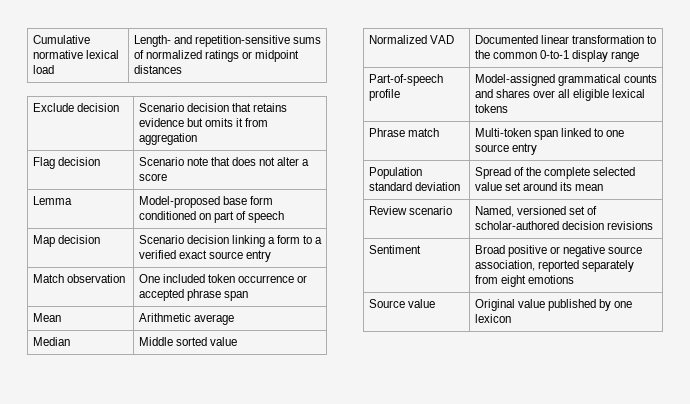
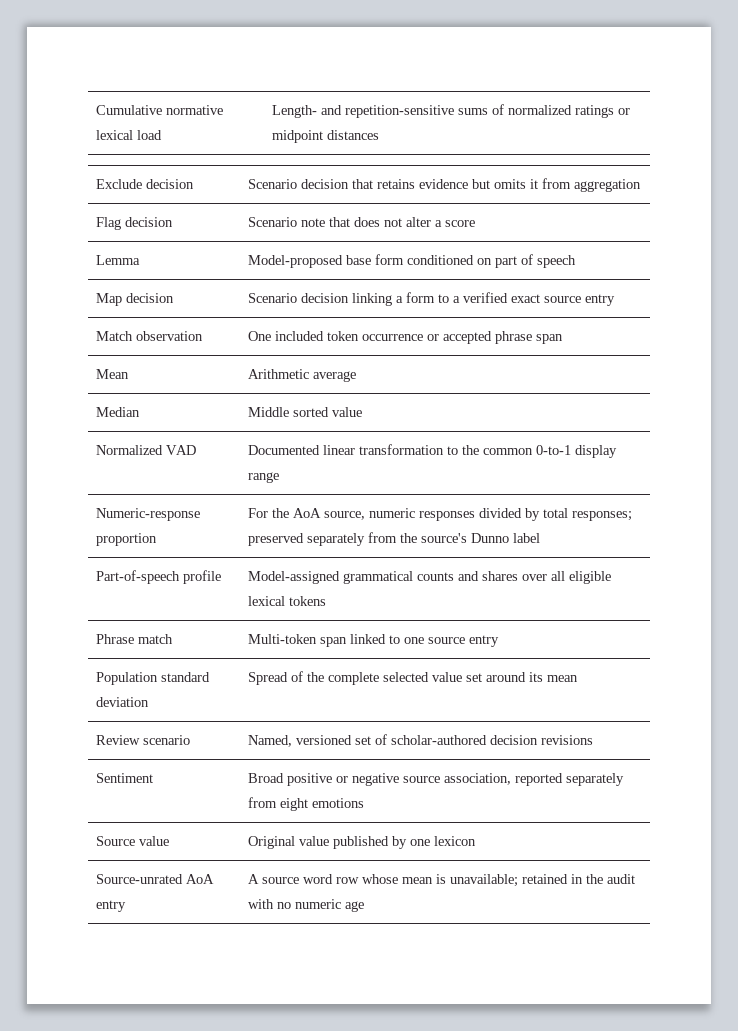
(640, 56) none -> [96,508,201,521] [96,533,158,546] [248,508,633,521] [248,532,541,546] // Numeric-response proportion | For the AoA source, numeric responses divided by total responses; preserved separately from the source's Dunno label
(511, 318) none -> [96,874,215,884] [96,900,127,912] [248,874,636,887] [248,899,365,912] // Source-unrated AoA entry | A source word row whose mean is unavailable; retained in the audit with no numeric age

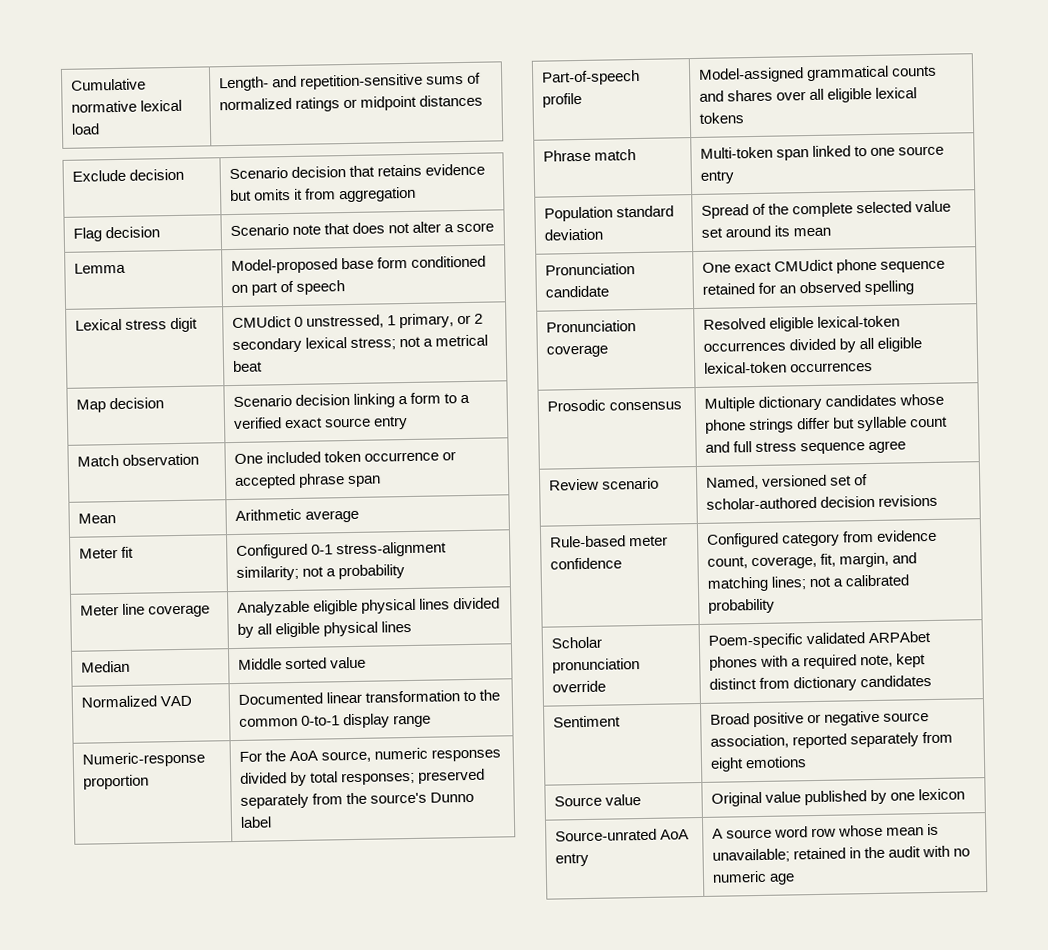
(577, 261) none -> [74,317,199,333] [231,313,484,329] [231,334,489,354] [231,360,263,373] // Lexical stress digit | CMUdict 0 unstressed, 1 primary, or 2 secondary lexical stress; not a metrical beat
(357, 376) none -> [78,546,134,559] [235,541,448,559] [235,564,406,581] [79,603,211,618] [236,597,501,616] [236,620,413,638] // Meter fit | Configured 0-1 stress-alignment similarity; not a probability // Meter line coverage | Analyzable eligible physical lines divided by all eligible physical lines
(579, 678) none -> [544,263,635,276] [544,285,609,298] [701,258,946,274] [701,280,915,296] [545,320,636,333] [545,344,608,358] [702,315,901,332] [702,337,923,353] [703,361,873,374] [546,399,682,412] [703,393,945,412] [704,416,949,434] [704,440,907,455] // Pronunciation candidate | One exact CMUdict phone sequence retained for an observed spelling // Pronunciation coverage | Resolved eligible lexical-token occurrences divided by all eligible lexical-token occurrences // Prosodic consensus | Multiple dictionary candidates whose phone strings differ but syllable count and full stress sequence agree
(594, 740) none -> [549,535,668,548] [549,557,622,570] [706,529,938,548] [706,552,918,570] [706,574,910,592] [707,598,775,614] [550,636,602,649] [551,658,640,674] [551,680,606,693] [707,630,932,649] [708,653,927,671] [708,674,933,692] // Rule-based meter confidence | Configured category from evidence count, coverage, fit, margin, and matching lines; not a calibrated probability // Scholar pronunciation override | Poem-specific validated ARPAbet phones with a required note, kept distinct from dictionary candidates

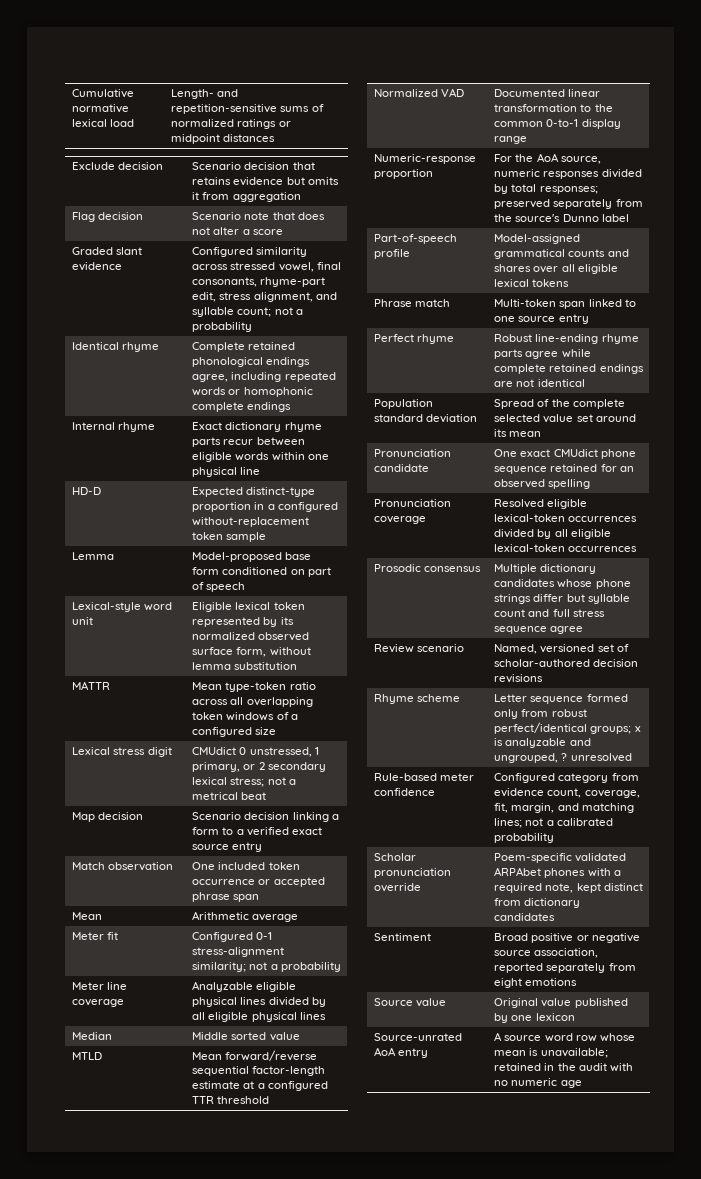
(495, 227) none -> [72,247,143,255] [72,262,123,271] [192,247,308,257] [192,262,341,272] [192,277,326,287] [192,292,337,302] [192,307,303,317] [192,322,253,332] [72,342,160,352] [192,342,296,352] [192,357,311,367] [192,372,336,382] [192,387,313,397] [192,402,292,412] [72,422,156,432] [192,422,322,432] [192,437,305,447] [192,452,329,462] [192,467,261,477] [72,487,102,495] [192,487,316,497] [192,502,338,512] [192,517,310,527] [192,532,267,542] // Graded slant evidence | Configured similarity across stressed vowel, final consonants, rhyme-part edit, stress alignment, and syllable count; not a probability // Identical rhyme | Complete retained phonological endings agree, including repeated words or homophonic complete endings // Internal rhyme | Exact dictionary rhyme parts recur between eligible words within one physical line // HD-D | Expected distinct-type proportion in a configured without-replacement token sample
(346, 287) none -> [72,602,173,612] [72,617,94,625] [192,602,305,612] [192,617,294,627] [192,632,310,641] [192,647,311,657] [192,662,298,670] [72,681,111,690] [192,682,316,692] [192,697,313,707] [192,712,298,721] [192,727,277,737] // Lexical-style word unit | Eligible lexical token represented by its normalized observed surface form, without lemma substitution // MATTR | Mean type-token ratio across all overlapping token windows of a configured size
(367, 662) none -> [72,1052,103,1060] [192,1050,318,1061] [192,1066,326,1076] [192,1081,328,1091] [192,1096,270,1104] // MTLD | Mean forward/reverse sequential factor-length estimate at a configured TTR threshold
(734, 177) none -> [374,334,455,344] [494,334,639,344] [494,349,591,359] [494,364,644,374] [494,379,585,387] // Perfect rhyme | Robust line-ending rhyme parts agree while complete retained endings are not identical
(939, 500) none -> [374,694,461,704] [494,694,628,704] [494,709,587,719] [494,722,641,734] [494,738,591,748] [494,753,632,763] // Rhyme scheme | Letter sequence formed only from robust perfect/identical groups; x is analyzable and ungrouped, ? unresolved

